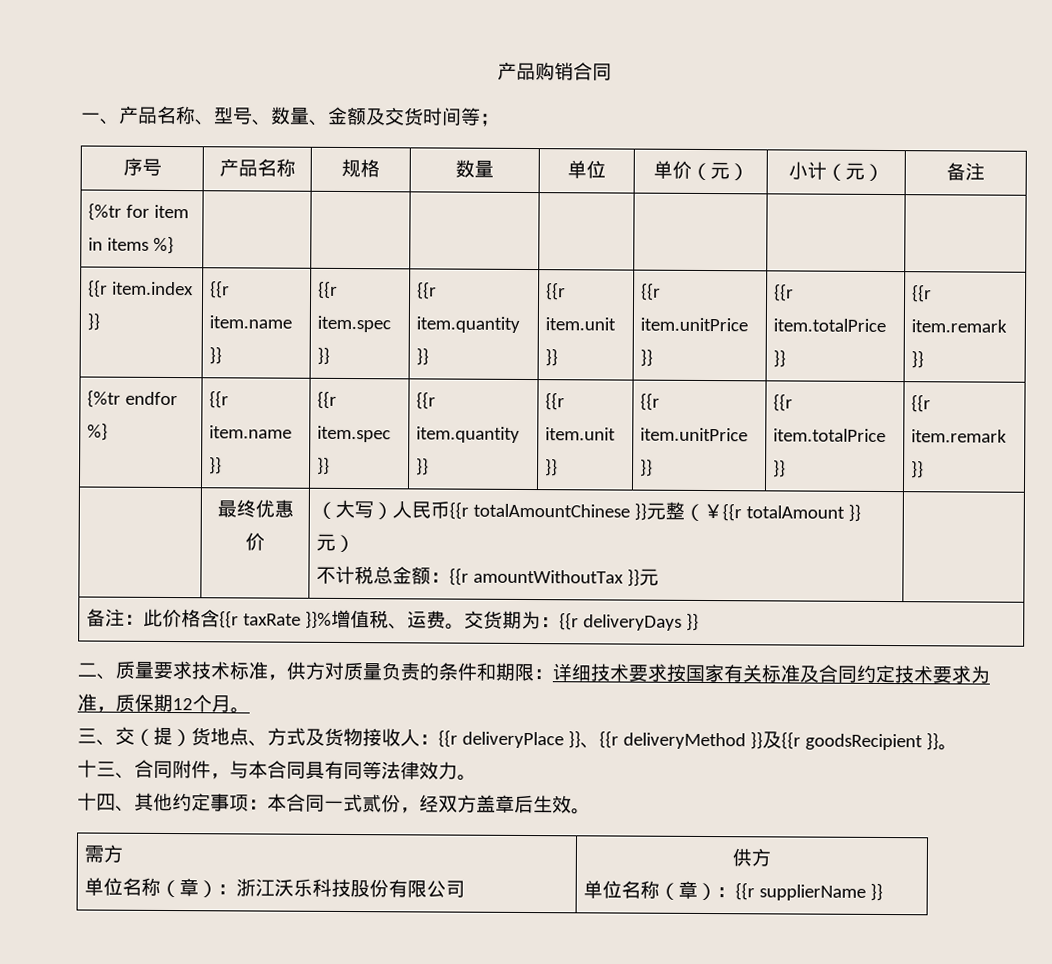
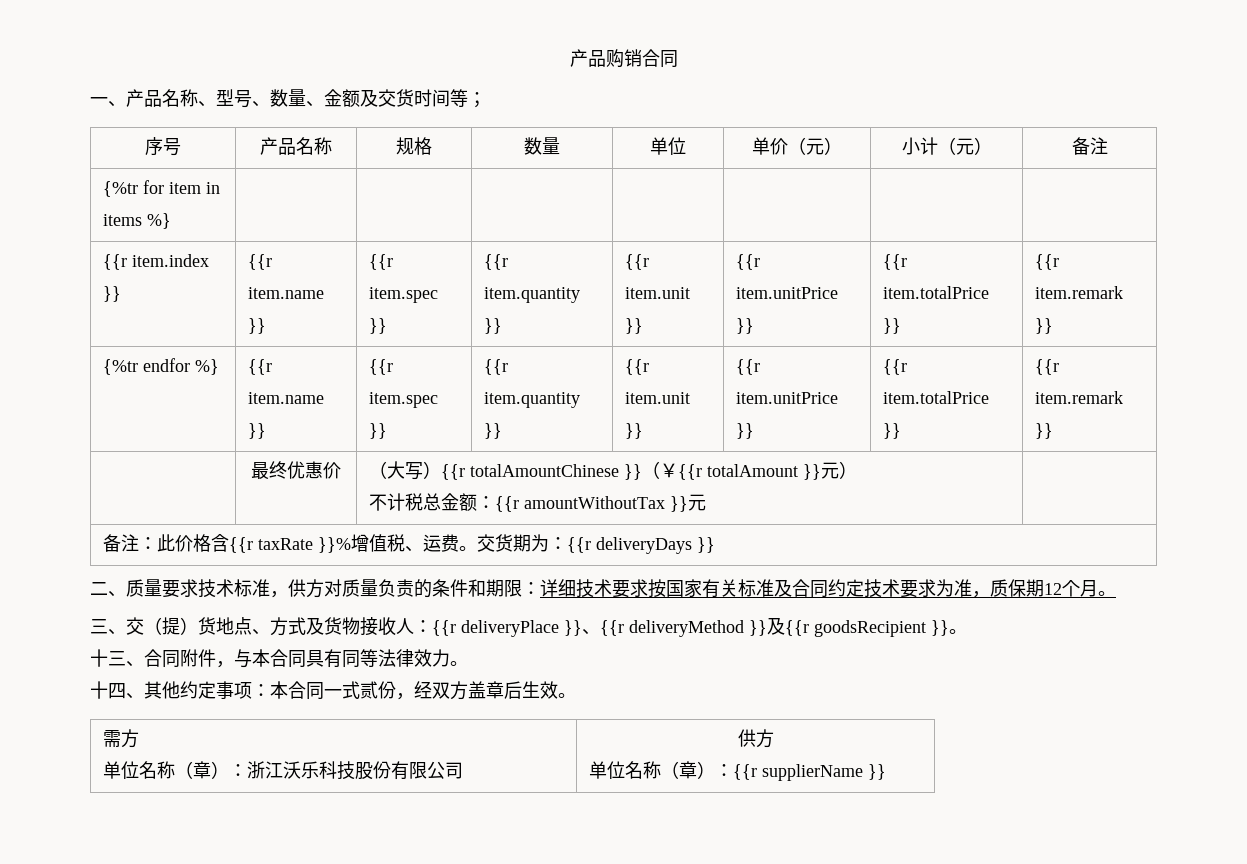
[391,501,450,519] 人民币 -> (441, 470) none
[645,501,685,520] 元整 -> (642, 472) none

